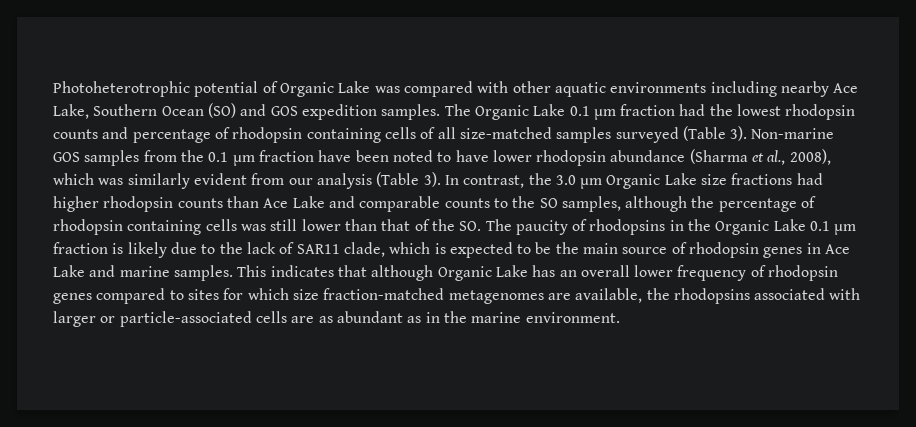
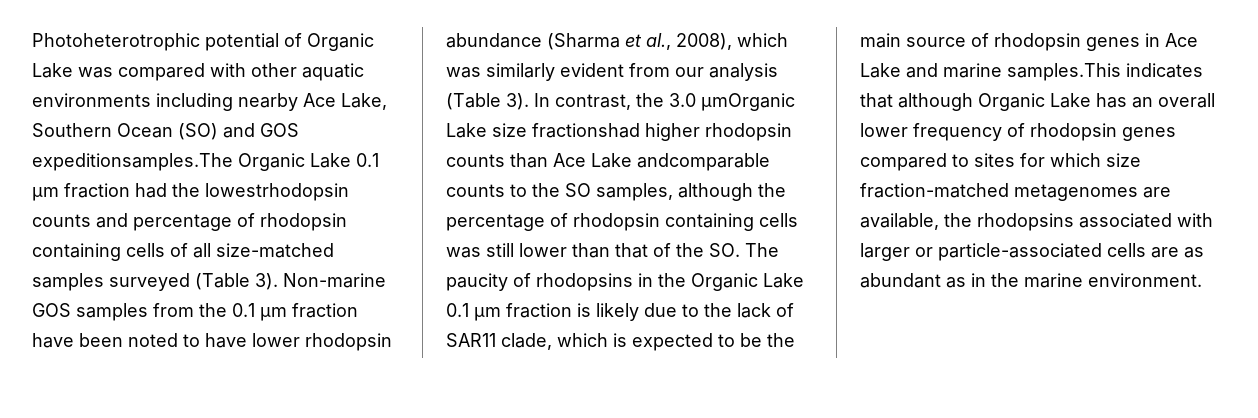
[301,104,471,120] expedition samples. The -> [32,153,233,171] expeditionsamples.The
[737,104,856,120] lowest rhodopsin -> [205,183,349,201] lowestrhodopsin
[580,173,823,189] µm Organic Lake size fractions had -> [701,93,795,111] [446,123,640,138] µmOrganic Lake size fractionshad
[328,196,441,212] and comparable -> [637,153,770,171] andcomparable
[173,265,267,281] samples. This -> [1007,63,1121,81] samples.This

